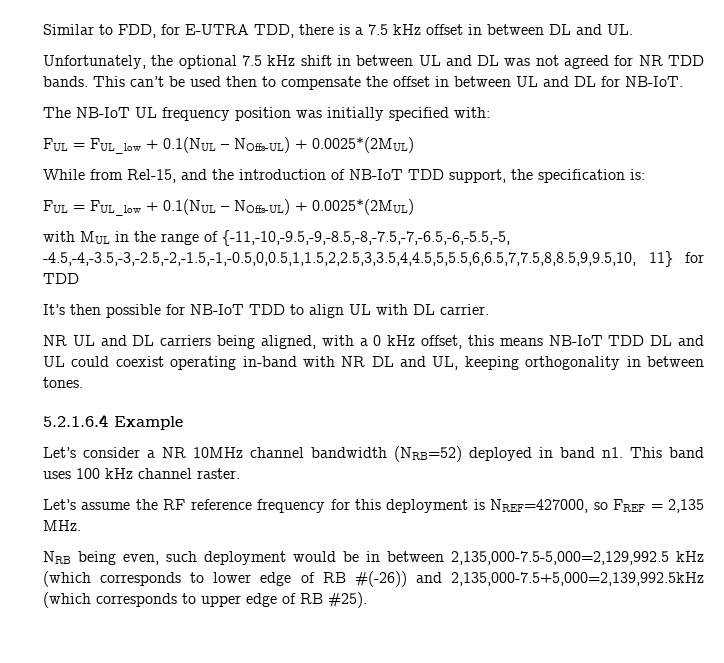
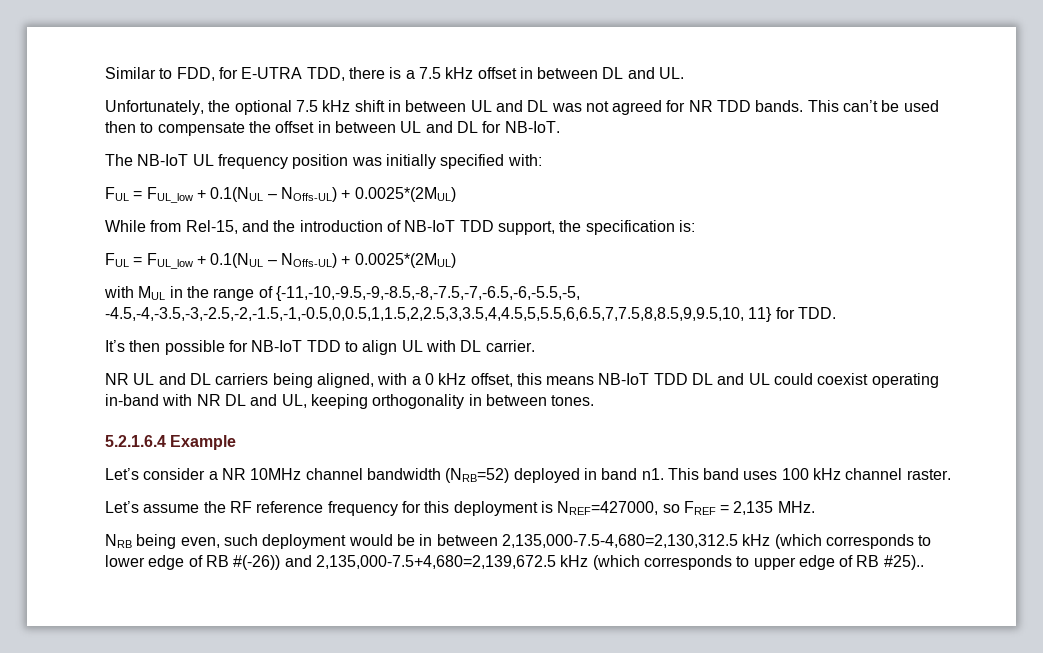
[43,273,79,284] TDD -> [797,307,836,319] TDD.
[451,551,669,565] 2,135,000-7.5-5,000=2,129,992.5 -> [501,534,738,548] 2,135,000-7.5-4,680=2,130,312.5
[450,572,704,586] 2,135,000-7.5+5,000=2,139,992.5kHz -> [315,555,589,569] 2,135,000-7.5+4,680=2,139,672.5 kHz
[328,592,367,608] #25). -> [883,555,924,570] #25)..

